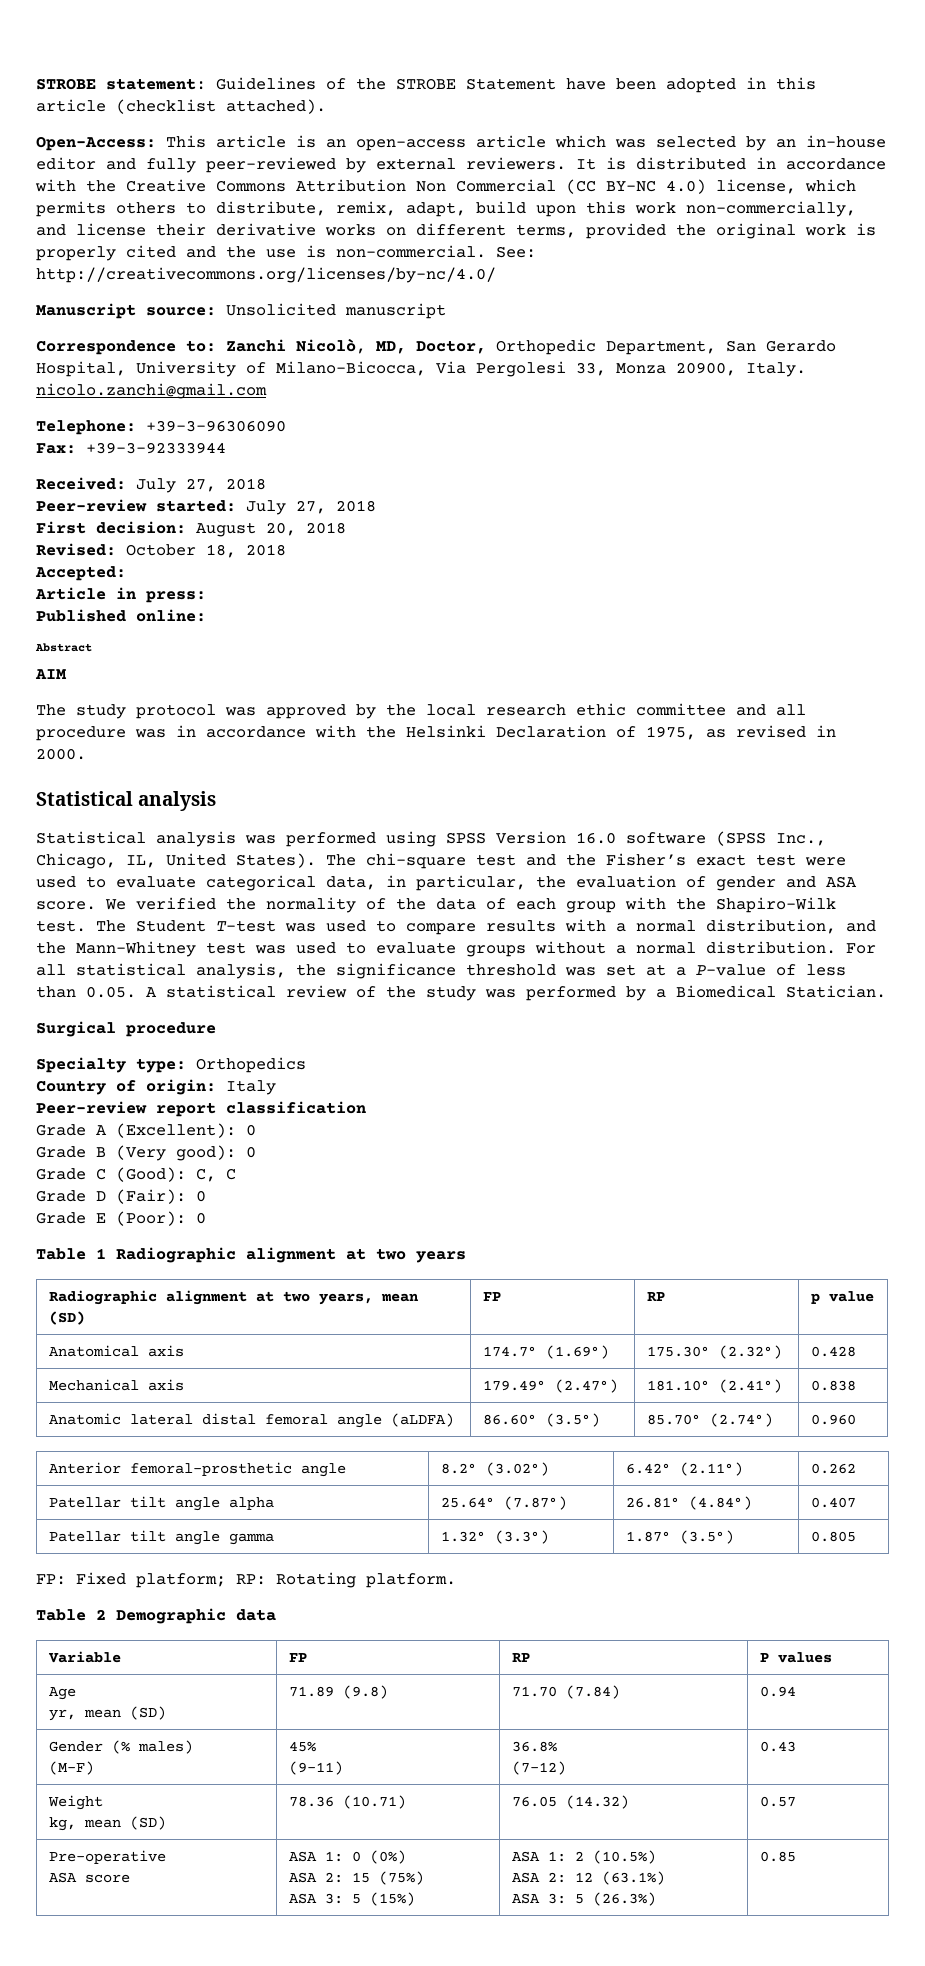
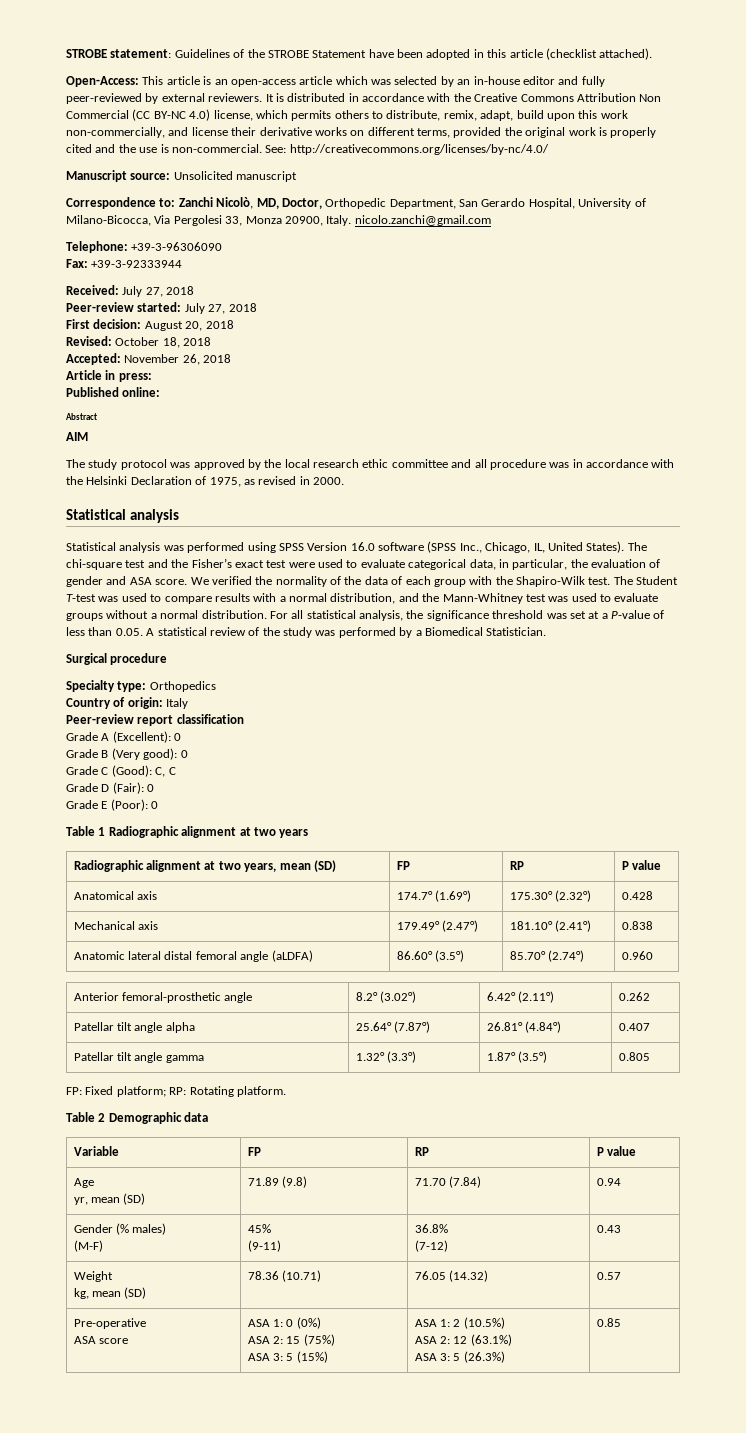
(126, 573) none -> [124,354,232,365] November 26, 2018
[786,985,886,998] Statician. -> [486,627,547,636] Statistician.
[811,1293,821,1304] p -> [621,861,629,870] P
[778,1652,833,1663] values -> [607,1146,637,1156] value

